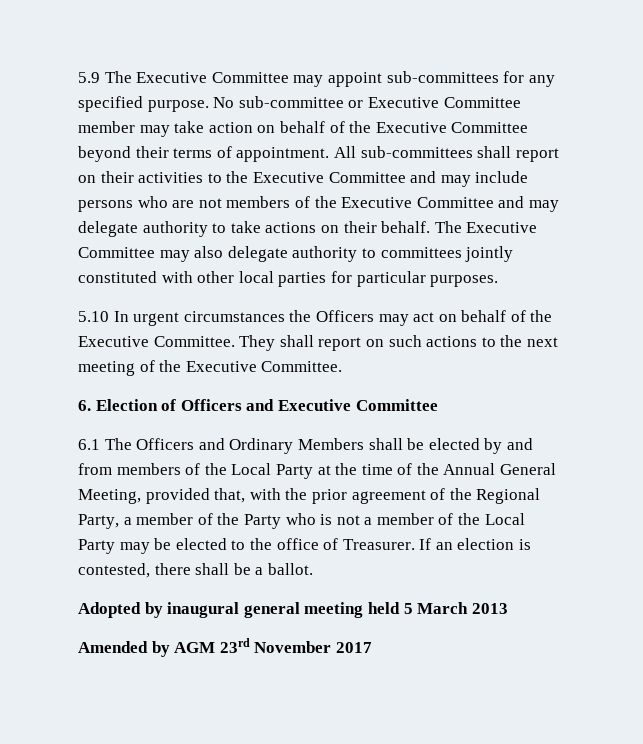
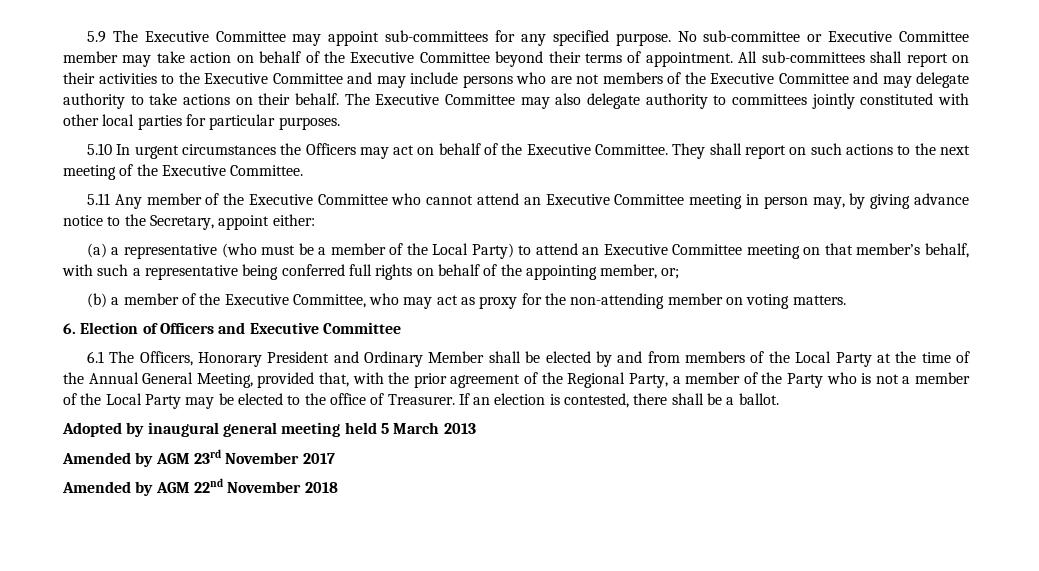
(343, 366) none -> [86,193,969,209] [63,214,315,230] [86,243,970,259] [62,264,680,280] [86,293,846,309] // 5.11 Any member of the Executive Committee who cannot attend an Executive Committee meeting in person may, by giving advance notice to the Secretary, appoint either: // (a) a representative (who must be a member of the Local Party) to attend an Executive Committee meeting on that member’s behalf, with such a representative being conferred full rights on behalf of the appointing member, or; // (b) a member of the Executive Committee, who may act as proxy for the non-attending member on voting matters.
[136,438,195,450] Officers -> [139,351,330,367] Officers, Honorary President
[297,438,364,450] Members -> [428,351,485,363] Member
(372, 647) none -> [62,478,338,496] // Amended by AGM 22nd November 2018

